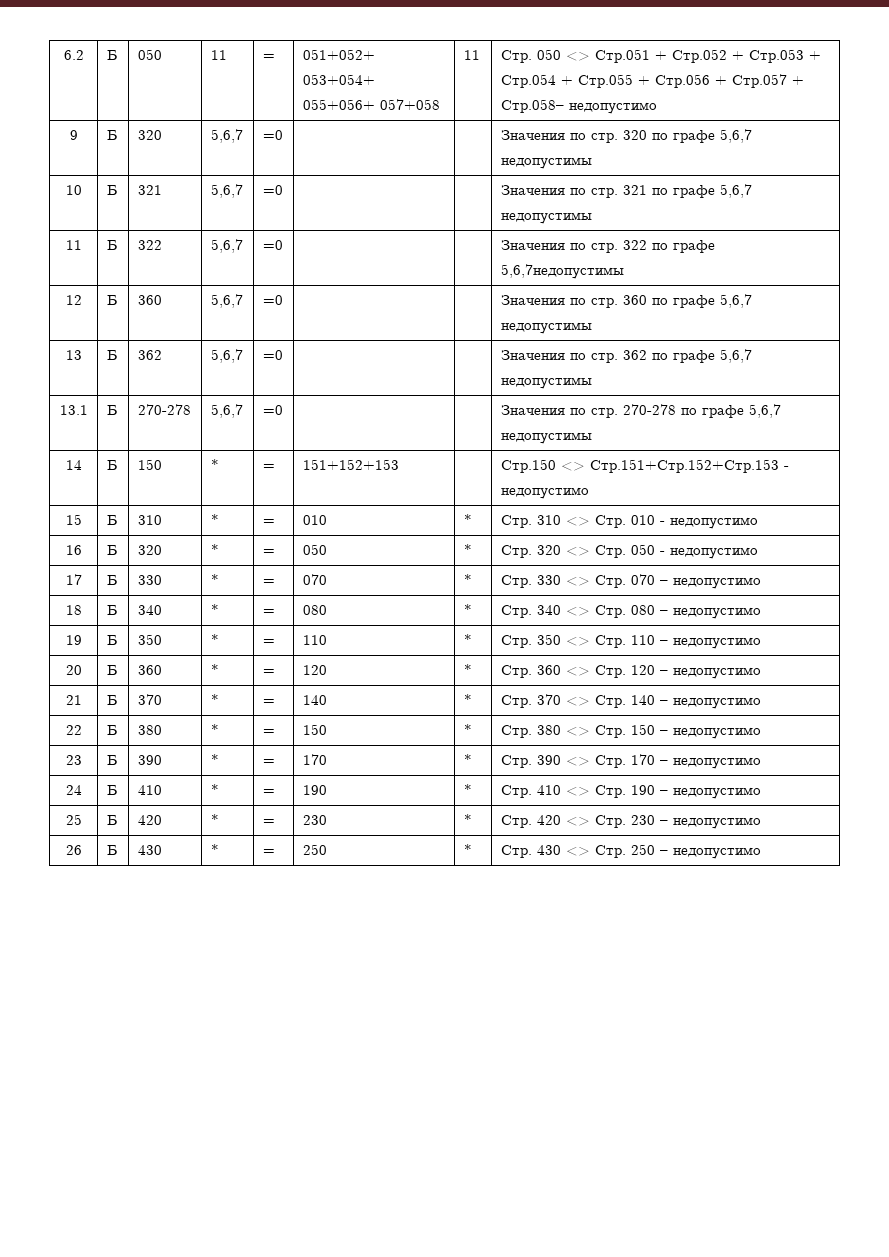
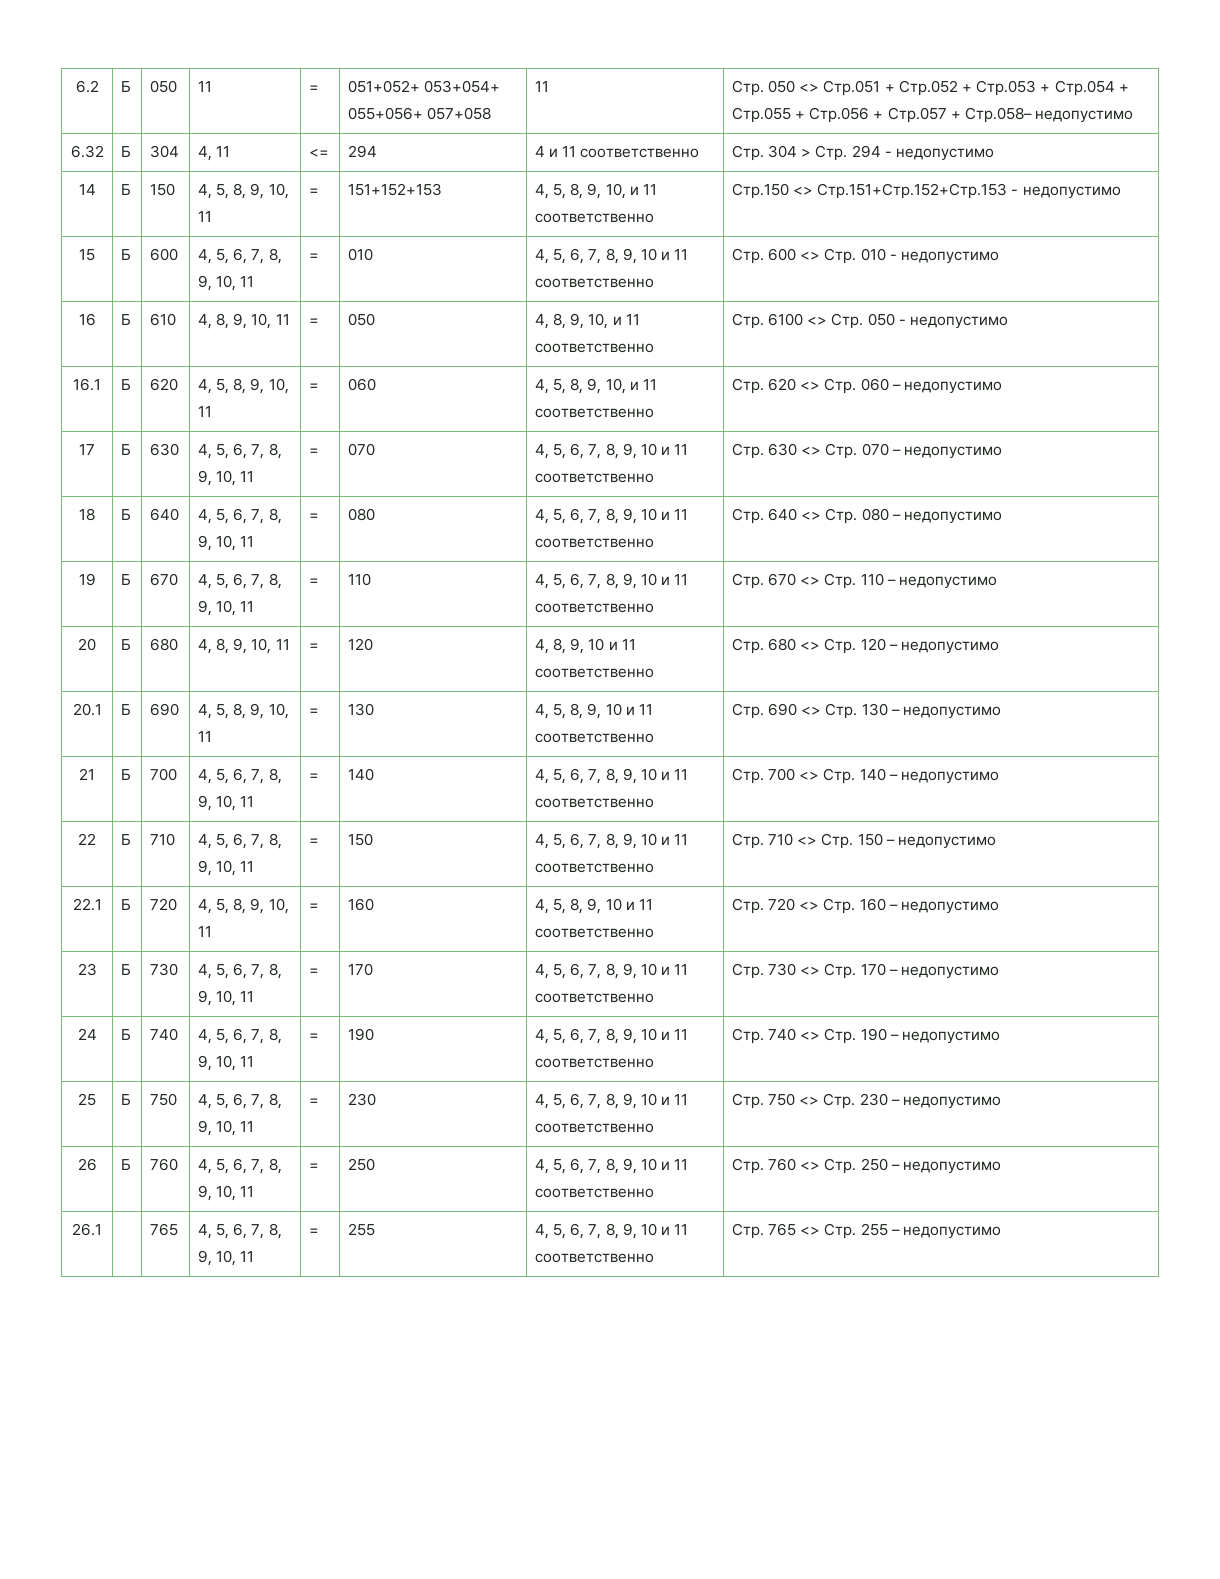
[69,130,78,140] [106,130,118,140] [137,130,162,140] [210,129,243,143] [262,130,283,140] [500,129,752,143] [500,157,592,169] [65,185,82,195] [106,185,118,195] [137,185,162,195] [210,184,243,198] [262,185,283,195] [500,184,752,198] [500,212,592,224] [65,240,82,250] [106,240,118,250] [137,240,162,250] [210,239,243,253] [262,240,283,250] [500,240,715,253] [500,264,624,279] [65,295,82,305] [106,295,118,305] [137,295,162,305] [210,294,243,308] [262,295,283,305] [500,294,752,308] [500,322,592,334] [65,350,82,360] [106,350,118,360] [137,350,162,360] [210,349,243,363] [262,350,283,360] [500,349,752,363] [500,377,592,389] [59,405,88,415] [106,405,118,415] [137,404,191,415] [210,404,243,418] [262,405,283,415] [500,404,781,418] [500,432,592,444] [65,460,82,470] [106,460,118,470] [137,459,162,470] [210,459,219,470] [262,464,275,470] [302,459,399,470] 9 | Б | 320 | 5,6,7 | =0 | | | Значения по стр. 320 по графе 5,6,7 недопустимы // 10 | Б | 321 | 5,6,7 | =0 | | | Значения по стр. 321 по графе 5,6,7 недопустимы // 11 | Б | 322 | 5,6,7 | =0 | | | Значения по стр. 322 по графе 5,6,7недопустимы // 12 | Б | 360 | 5,6,7 | =0 | | | Значения по стр. 360 по графе 5,6,7 недопустимы // 13 | Б | 362 | 5,6,7 | =0 | | | Значения по стр. 362 по графе 5,6,7 недопустимы // 13.1 | Б | 270-278 | 5,6,7 | =0 | | | Значения по стр. 270-278 по графе 5,6,7 недопустимы // 14 | Б | 150 | * | = | 151+152+153 | -> [70,145,104,158] [120,146,131,157] [149,145,179,158] [197,146,231,161] [308,148,329,157] [347,145,377,158] [534,146,700,158] [731,145,994,161] [78,184,96,195] [120,184,131,195] [149,183,175,196] [197,183,289,199] [197,211,212,222] [308,188,319,195] [347,183,442,196] [534,183,657,199] [534,213,654,223] 6.32 | Б | 304 | 4, 11 | <= | 294 | 4 и 11 соответственно | Стр. 304 > Стр. 294 - недопустимо // 14 | Б | 150 | 4, 5, 8, 9, 10, 11 | = | 151+152+153 | 4, 5, 8, 9, 10, и 11 соответственно
[137,515,162,525] [210,514,219,525] [262,519,275,525] [302,515,327,525] [463,514,472,525] [500,515,561,528] 310 | * | = | 010 | * | Стр. 310 -> [149,248,178,261] [197,248,282,264] [197,275,255,291] [308,253,319,260] [347,248,373,261] [534,248,689,264] [534,278,654,288] [731,248,797,264] 600 | 4, 5, 6, 7, 8, 9, 10, 11 | = | 010 | 4, 5, 6, 7, 8, 9, 10 и 11 соответственно | Стр. 600
[137,545,162,555] [210,544,219,555] [262,549,275,555] [302,544,327,555] [463,544,472,555] [500,545,561,558] 320 | * | = | 050 | * | Стр. 320 -> [149,313,176,326] [197,313,290,329] [308,318,319,325] [347,313,375,326] [534,313,640,329] [534,343,654,353] [731,313,804,329] 610 | 4, 8, 9, 10, 11 | = | 050 | 4, 8, 9, 10, и 11 соответственно | Стр. 6100
[65,574,82,585] [106,575,118,585] [137,575,162,585] [210,574,219,585] [262,579,275,585] [302,574,327,585] [463,574,472,585] [500,575,561,588] 17 | Б | 330 | * | = | 070 | * | Стр. 330 -> [73,378,101,391] [120,379,131,390] [149,378,178,391] [197,378,289,394] [197,406,212,417] [308,383,319,390] [347,378,376,391] [534,378,657,394] [534,408,654,418] [731,378,1002,394] [79,444,95,455] [120,444,131,455] [149,443,179,456] [197,443,282,459] [197,470,255,486] [308,448,319,455] [347,443,375,456] [534,443,689,459] [534,473,654,483] [731,443,798,459] 16.1 | Б | 620 | 4, 5, 8, 9, 10, 11 | = | 060 | 4, 5, 8, 9, 10, и 11 соответственно | Стр. 620 <> Стр. 060 – недопустимо // 17 | Б | 630 | 4, 5, 6, 7, 8, 9, 10, 11 | = | 070 | 4, 5, 6, 7, 8, 9, 10 и 11 соответственно | Стр. 630
[137,605,162,615] [210,604,219,615] [262,609,275,615] [302,605,327,615] [463,604,472,615] [500,605,561,618] 340 | * | = | 080 | * | Стр. 340 -> [149,508,179,521] [197,508,282,524] [197,535,255,551] [308,513,319,520] [347,508,375,521] [534,508,689,524] [534,538,654,548] [731,508,798,524] 640 | 4, 5, 6, 7, 8, 9, 10, 11 | = | 080 | 4, 5, 6, 7, 8, 9, 10 и 11 соответственно | Стр. 640
[137,634,162,645] [210,634,219,645] [262,639,275,645] [302,635,327,645] [463,634,472,645] [500,634,561,648] 350 | * | = | 110 | * | Стр. 350 -> [149,573,178,586] [197,573,282,589] [197,600,255,616] [308,578,319,585] [347,573,371,586] [534,573,689,589] [534,603,654,613] [731,573,797,589] 670 | 4, 5, 6, 7, 8, 9, 10, 11 | = | 110 | 4, 5, 6, 7, 8, 9, 10 и 11 соответственно | Стр. 670
[137,665,162,675] [210,664,219,675] [262,669,275,675] [302,665,327,675] [463,664,472,675] [500,665,561,678] 360 | * | = | 120 | * | Стр. 360 -> [149,638,178,651] [197,638,290,654] [308,643,319,650] [347,638,373,651] [534,638,636,654] [534,668,654,678] [731,638,797,654] 680 | 4, 8, 9, 10, 11 | = | 120 | 4, 8, 9, 10 и 11 соответственно | Стр. 680
[65,695,82,705] [106,695,118,705] [137,694,162,705] [210,694,219,705] [262,699,275,705] [302,695,327,705] [463,694,472,705] [500,694,561,708] 21 | Б | 370 | * | = | 140 | * | Стр. 370 -> [72,703,102,716] [120,704,131,715] [149,703,179,716] [197,703,289,719] [197,731,212,742] [308,708,319,715] [347,703,374,716] [534,703,653,719] [534,733,654,743] [731,703,1001,719] [79,768,95,780] [120,769,131,780] [149,768,177,781] [197,768,282,784] [197,795,255,811] [308,773,319,780] [347,768,374,781] [534,768,689,784] [534,798,654,808] [731,768,796,784] 20.1 | Б | 690 | 4, 5, 8, 9, 10, 11 | = | 130 | 4, 5, 8, 9, 10 и 11 соответственно | Стр. 690 <> Стр. 130 – недопустимо // 21 | Б | 700 | 4, 5, 6, 7, 8, 9, 10, 11 | = | 140 | 4, 5, 6, 7, 8, 9, 10 и 11 соответственно | Стр. 700
[137,725,162,735] [210,724,219,735] [262,729,275,735] [302,724,327,735] [463,724,472,735] [500,725,561,738] 380 | * | = | 150 | * | Стр. 380 -> [149,833,175,846] [197,833,282,849] [197,860,255,876] [308,838,319,845] [347,833,373,846] [534,833,689,849] [534,863,654,873] [731,833,794,849] 710 | 4, 5, 6, 7, 8, 9, 10, 11 | = | 150 | 4, 5, 6, 7, 8, 9, 10 и 11 соответственно | Стр. 710
[65,755,82,765] [106,755,118,765] [137,755,162,765] [210,754,219,765] [262,759,275,765] [302,754,327,765] [463,754,472,765] [500,755,561,768] 23 | Б | 390 | * | = | 170 | * | Стр. 390 -> [72,898,102,911] [120,899,131,910] [149,898,177,911] [197,898,289,914] [197,926,212,937] [308,903,319,910] [347,898,374,911] [534,898,653,914] [534,928,654,938] [731,898,999,914] [77,963,97,976] [120,964,131,975] [149,963,178,976] [197,963,282,979] [197,990,255,1006] [308,968,319,975] [347,963,373,976] [534,963,689,979] [534,993,654,1003] [731,963,797,979] 22.1 | Б | 720 | 4, 5, 8, 9, 10, 11 | = | 160 | 4, 5, 8, 9, 10 и 11 соответственно | Стр. 720 <> Стр. 160 – недопустимо // 23 | Б | 730 | 4, 5, 6, 7, 8, 9, 10, 11 | = | 170 | 4, 5, 6, 7, 8, 9, 10 и 11 соответственно | Стр. 730
[137,785,162,795] [210,784,219,795] [262,789,275,795] [302,785,327,795] [463,784,472,795] [500,785,561,798] 410 | * | = | 190 | * | Стр. 410 -> [149,1028,178,1041] [197,1028,282,1044] [197,1055,255,1071] [308,1033,319,1040] [347,1028,374,1041] [534,1028,689,1044] [534,1058,654,1068] [731,1028,797,1044] 740 | 4, 5, 6, 7, 8, 9, 10, 11 | = | 190 | 4, 5, 6, 7, 8, 9, 10 и 11 соответственно | Стр. 740
[137,815,162,825] [210,814,219,825] [262,819,275,825] [302,815,327,825] [463,814,472,825] [500,815,561,828] 420 | * | = | 230 | * | Стр. 420 -> [149,1093,177,1106] [197,1093,282,1109] [197,1120,255,1136] [308,1098,319,1105] [347,1093,376,1106] [534,1093,689,1109] [534,1123,654,1133] [731,1093,796,1109] 750 | 4, 5, 6, 7, 8, 9, 10, 11 | = | 230 | 4, 5, 6, 7, 8, 9, 10 и 11 соответственно | Стр. 750
[137,845,162,855] [210,844,219,855] [262,849,275,855] [302,844,327,855] [463,844,472,855] [500,845,561,858] 430 | * | = | 250 | * | Стр. 430 -> [149,1158,178,1171] [197,1158,282,1174] [197,1185,255,1201] [308,1163,319,1170] [347,1158,375,1171] [534,1158,689,1174] [534,1188,654,1198] [731,1158,797,1174] 760 | 4, 5, 6, 7, 8, 9, 10, 11 | = | 250 | 4, 5, 6, 7, 8, 9, 10 и 11 соответственно | Стр. 760
(761, 853) none -> [72,1223,102,1236] [149,1223,178,1236] [197,1223,282,1239] [197,1250,255,1266] [308,1228,319,1235] [347,1223,375,1236] [534,1223,689,1239] [534,1253,654,1263] [731,1223,1001,1239] // 26.1 | | 765 | 4, 5, 6, 7, 8, 9, 10, 11 | = | 255 | 4, 5, 6, 7, 8, 9, 10 и 11 соответственно | Стр. 765 <> Стр. 255 – недопустимо

